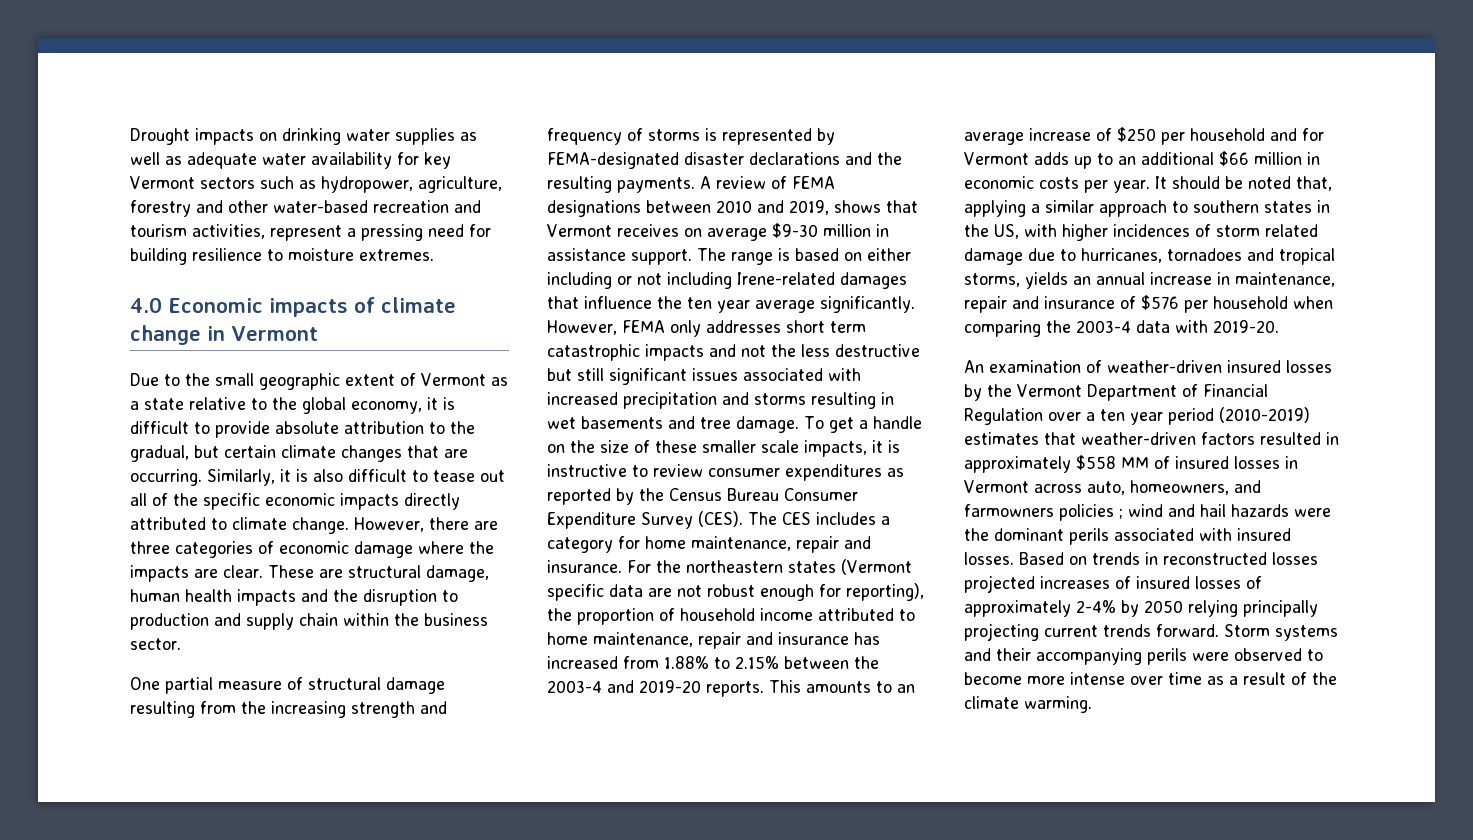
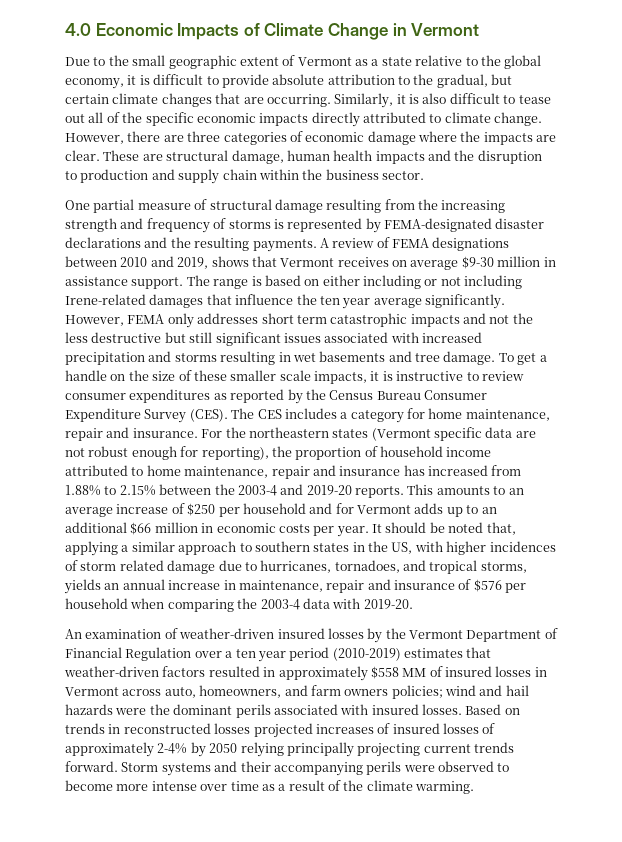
[130,128,477,145] [130,152,451,169] [130,176,502,193] [130,200,481,217] [130,224,491,241] [130,248,434,265] [130,297,456,317] [130,325,201,345] Drought impacts on drinking water supplies as well as adequate water availability for key Vermont sectors such as hydropower, agriculture, forestry and other water-based recreation and tourism activities, represent a pressing need for building resilience to moisture extremes. // 4.0 Economic impacts of climate change -> [65,23,388,40] 4.0 Economic Impacts of Climate Change
[1167,248,1242,261] tornadoes -> [334,560,400,573] tornadoes,
[964,504,1123,521] farmowners policies ; -> [310,685,443,699] farm owners policies;

